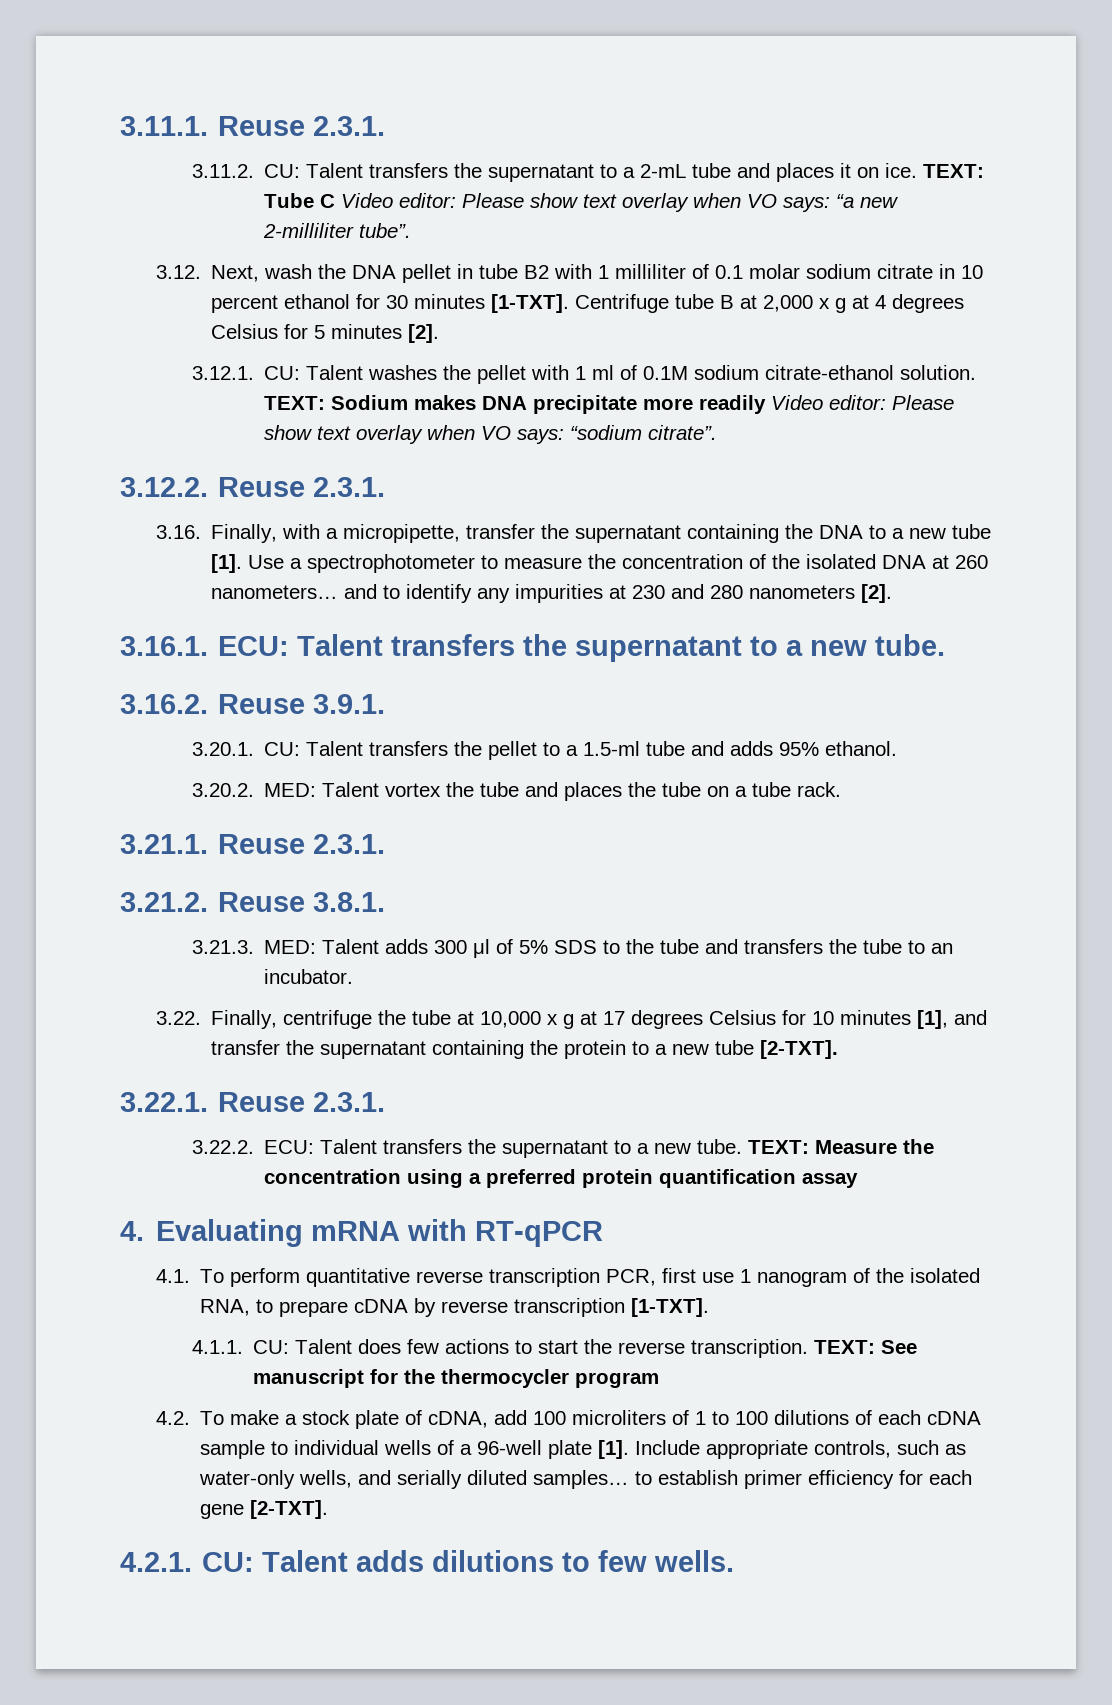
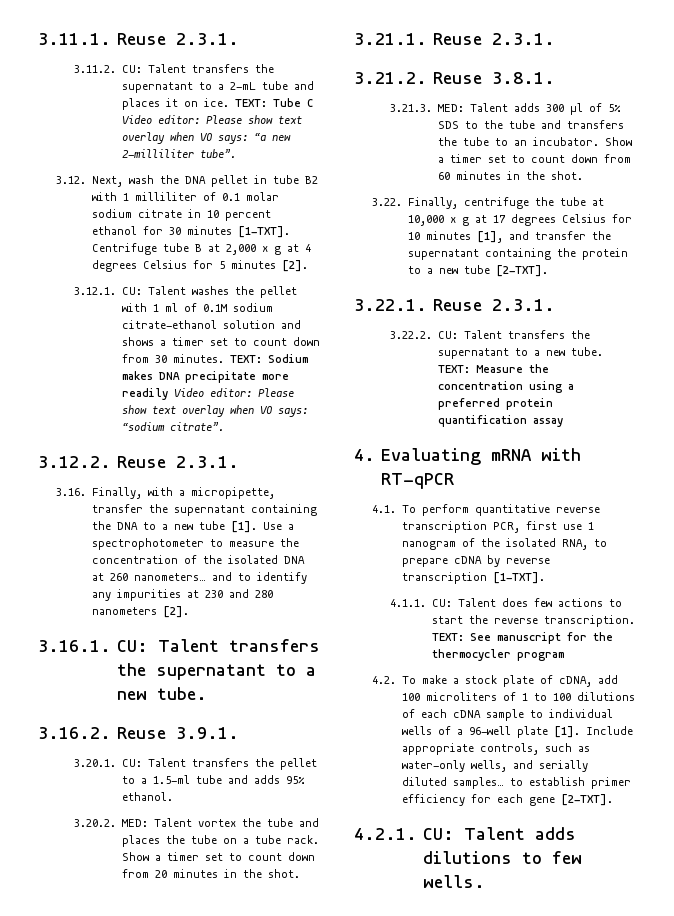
[900,365,977,380] solution. -> [222,320,301,329] [121,337,320,346] [121,354,224,363] solution and shows a timer set to count down from 30 minutes.
[218,636,290,656] ECU: -> [116,640,148,652] CU:
(842, 789) none -> [121,852,315,861] [121,869,300,878] Show a timer set to count down from 20 minutes in the shot.
(354, 976) none -> [604,137,632,146] [437,154,631,163] [437,171,583,180] Show a timer set to count down from 60 minutes in the shot.
[264,1140,315,1154] ECU: -> [437,331,458,339] CU:

